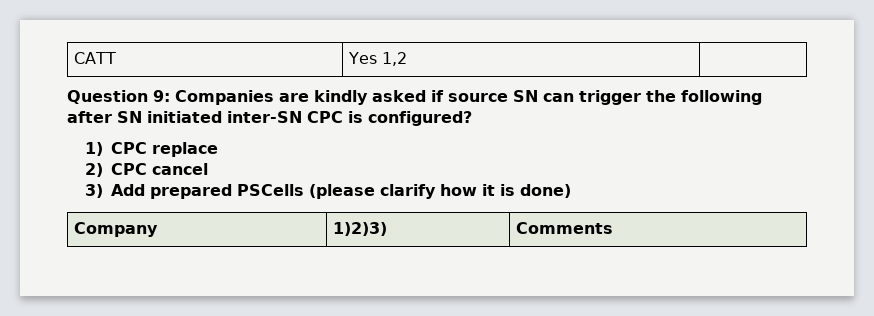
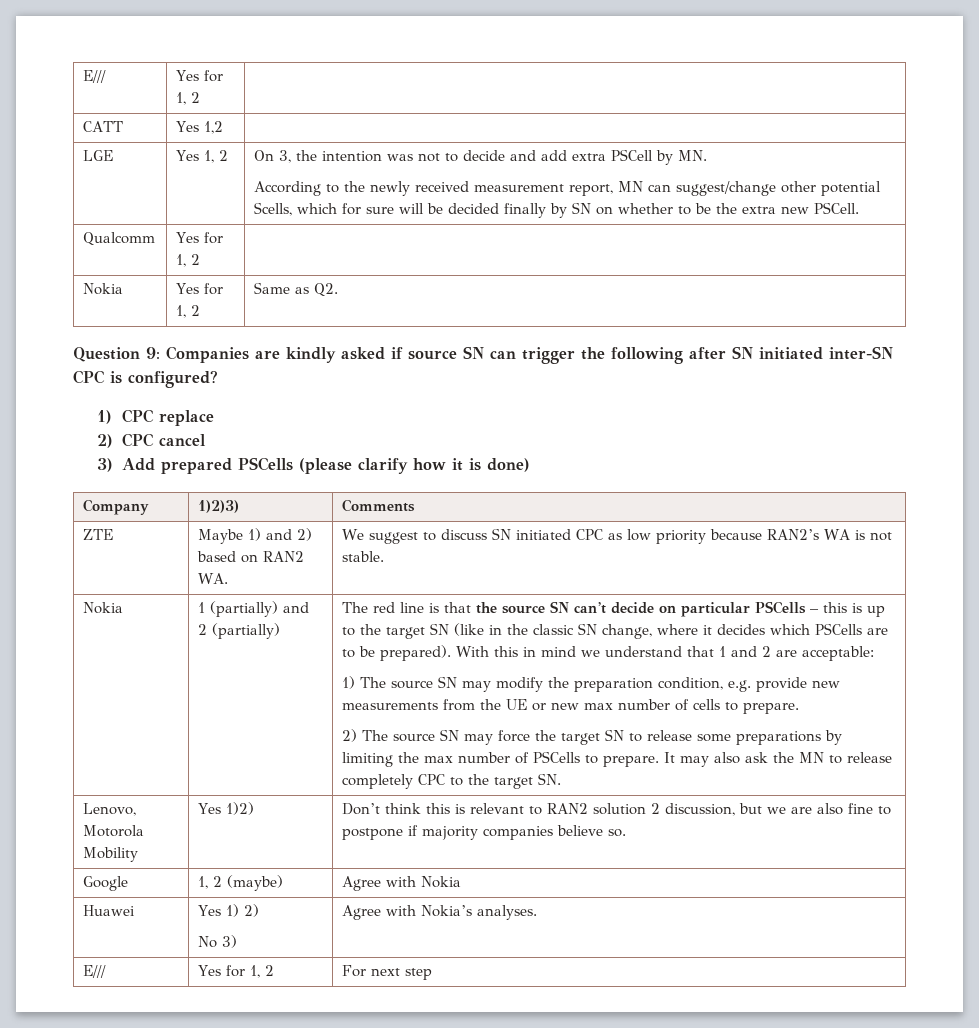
[74,52,117,64] [348,52,408,66] CATT | Yes 1,2 | -> [83,70,107,83] [176,70,224,82] [176,92,201,105] [83,121,124,132] [176,121,224,134] [83,150,114,161] [176,150,229,163] [254,149,708,165] [254,181,882,196] [254,202,860,218] [83,232,156,246] [176,232,224,244] [176,254,201,267] [83,283,124,295] [176,283,224,295] [176,305,201,318] [254,282,339,297] E/// | Yes for 1, 2 | // CATT | Yes 1,2 | // LGE | Yes 1, 2 | On 3, the intention was not to decide and add extra PSCell by MN. // According to the newly received measurement report, MN can suggest/change other potential Scells, which for sure will be decided finally by SN on whether to be the extra new PSCell. // Qualcomm | Yes for 1, 2 | // Nokia | Yes for 1, 2 | Same as Q2.
(614, 228) none -> [83,529,114,540] [198,528,313,544] [197,551,305,563] [198,573,229,584] [342,528,893,544] [342,551,385,562] [83,602,124,614] [198,601,310,617] [198,623,281,639] [342,601,886,617] [342,623,889,639] [342,645,875,661] [342,676,841,692] [342,699,800,714] [342,729,843,745] [342,751,893,767] [342,773,562,789] [83,803,137,816] [83,825,145,837] [83,847,139,862] [198,802,255,815] [342,803,892,816] [342,825,627,840] [83,876,129,891] [198,875,284,891] [342,876,462,891] [83,905,136,916] [198,904,260,917] [198,935,238,948] [342,905,538,920] [83,965,107,978] [198,965,275,978] [342,965,433,980] // ZTE | Maybe 1) and 2) based on RAN2 WA. | We suggest to discuss SN initiated CPC as low priority because RAN2’s WA is not stable. // Nokia | 1 (partially) and 2 (partially) | The red line is that the source SN can’t decide on particular PSCells – this is up to the target SN (like in the classic SN change, where it decides which PSCells are to be prepared). With this in mind we understand that 1 and 2 are acceptable: // 1) The source SN may modify the preparation condition, e.g. provide new measurements from the UE or new max number of cells to prepare. // 2) The source SN may force the target SN to release some preparations by limiting the max number of PSCells to prepare. It may also ask the MN to release completely CPC to the target SN. // Lenovo, Motorola Mobility | Yes 1)2) | Don’t think this is relevant to RAN2 solution 2 discussion, but we are also fine to postpone if majority companies believe so. // Google | 1, 2 (maybe) | Agree with Nokia // Huawei | Yes 1) 2) // No 3) | Agree with Nokia’s analyses. // E/// | Yes for 1, 2 | For next step

